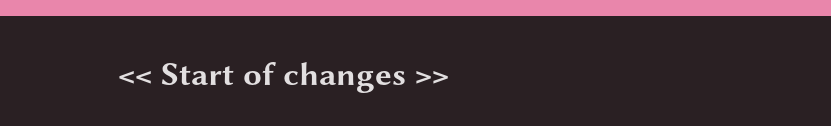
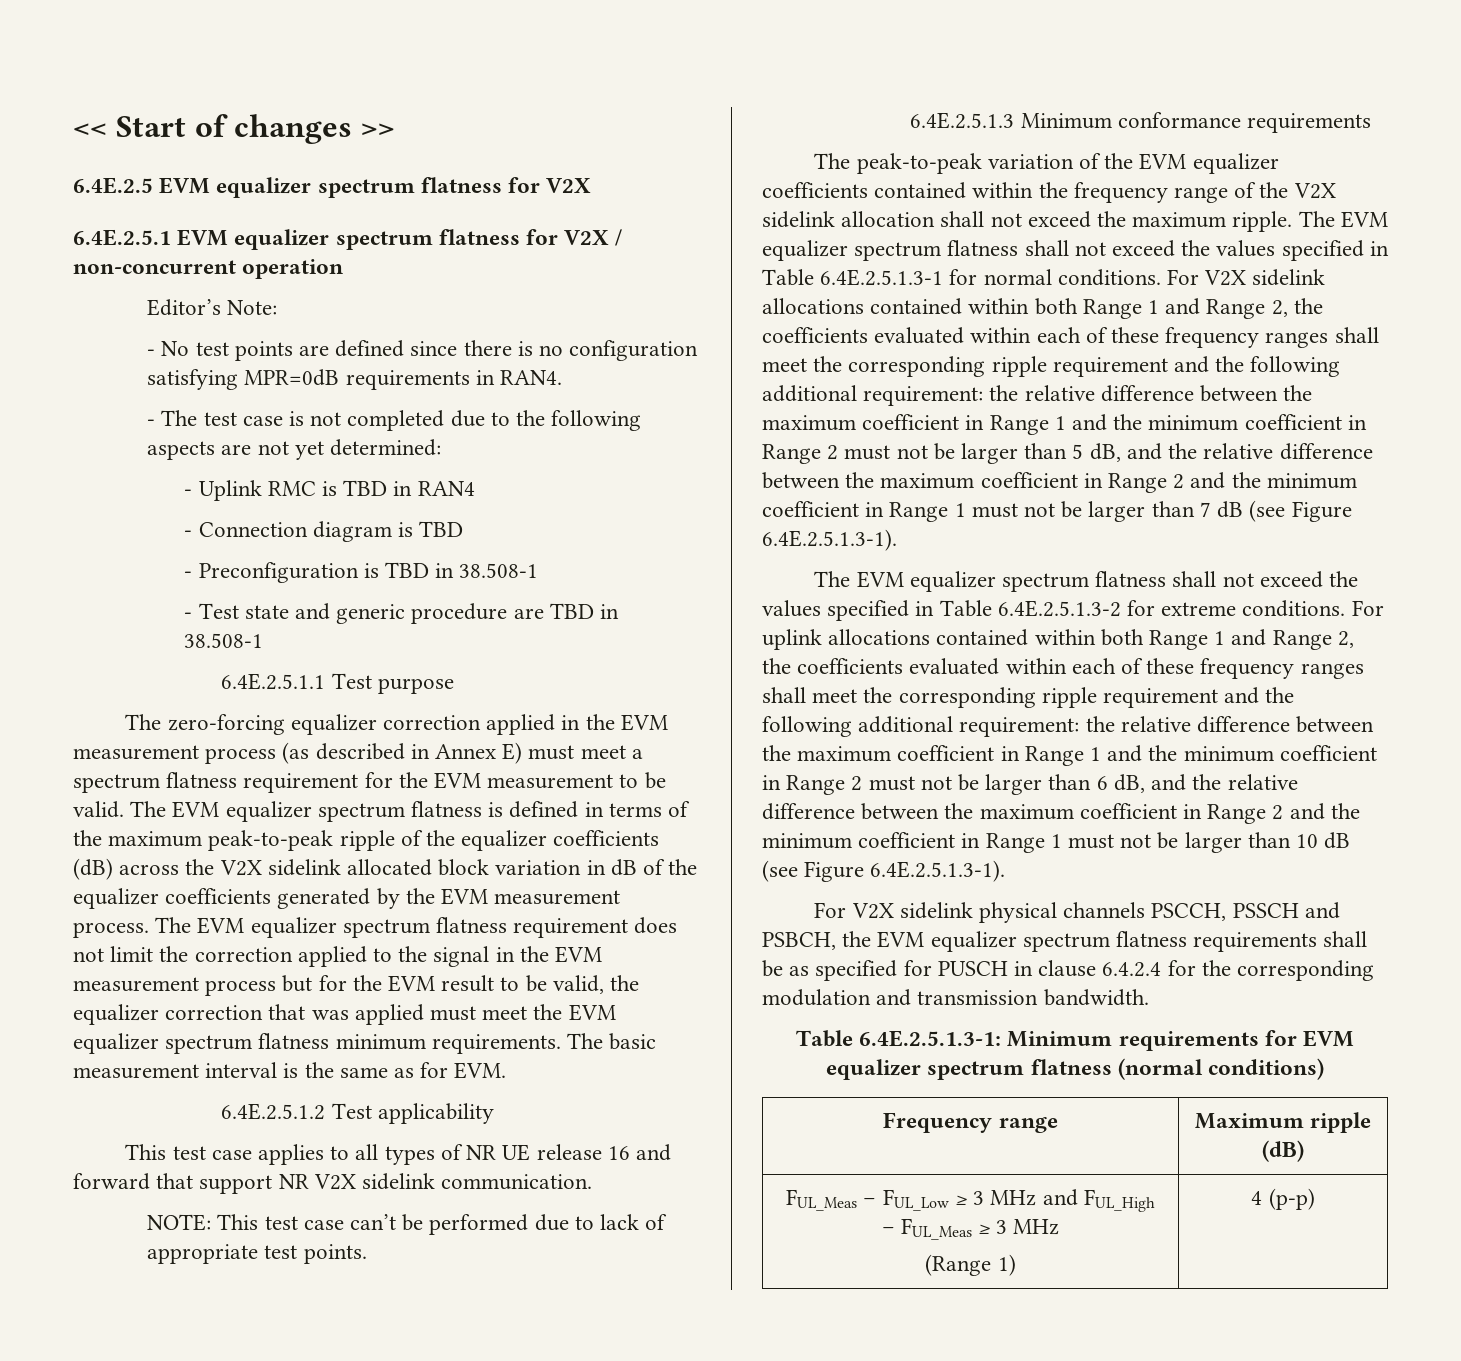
(450, 78) none -> [73,177,592,198] [73,229,623,250] [73,259,344,279] [147,299,278,316] [147,340,699,361] [147,369,563,390] [147,410,642,431] [147,439,442,460] [184,480,475,501] [184,521,464,542] [184,562,539,583] [184,603,620,624] [184,633,264,648] [221,673,454,694] [125,714,668,735] [73,742,643,764] [73,772,666,793] [73,801,691,822] [73,830,660,851] [73,858,698,880] [73,888,621,909] [73,917,678,938] [73,946,603,967] [73,975,640,996] [73,1004,616,1025] [73,1033,657,1054] [73,1062,507,1079] [221,1103,494,1124] [125,1144,671,1165] [73,1173,593,1194] [147,1214,668,1235] [147,1244,367,1264] [910,112,1372,133] [814,153,1279,174] [762,182,1336,203] [762,211,1388,232] [762,240,1389,261] [762,269,1326,286] [762,298,1323,319] [762,327,1379,348] [762,356,1341,377] [762,385,1313,406] [762,414,1367,435] [762,443,1373,464] [762,472,1357,493] [762,500,1352,522] [762,529,897,551] [814,571,1359,592] [762,600,1384,621] [762,629,1354,650] [762,658,1364,679] [762,687,1295,708] [762,716,1375,737] [762,745,1377,766] [762,774,1298,795] [762,803,1360,824] [762,832,1351,853] [762,860,1006,882] [814,902,1340,923] [762,931,1368,952] [762,960,1375,981] [762,989,1149,1006] [795,1030,1355,1051] [826,1058,1324,1080] [883,1112,1058,1133] [1194,1112,1372,1133] [1262,1140,1304,1162] [786,1189,1155,1212] [881,1218,1060,1240] [925,1254,1016,1276] [1251,1188,1315,1210] // 6.4E.2.5 EVM equalizer spectrum flatness for V2X // 6.4E.2.5.1 EVM equalizer spectrum flatness for V2X / non-concurrent operation // Editor’s Note: // - No test points are defined since there is no configuration satisfying MPR=0dB requirements in RAN4. // - The test case is not completed due to the following aspects are not yet determined: // - Uplink RMC is TBD in RAN4 // - Connection diagram is TBD // - Preconfiguration is TBD in 38.508-1 // - Test state and generic procedure are TBD in 38.508-1 // 6.4E.2.5.1.1 Test purpose // The zero-forcing equalizer correction applied in the EVM measurement process (as described in Annex E) must meet a spectrum flatness requirement for the EVM measurement to be valid. The EVM equalizer spectrum flatness is defined in terms of the maximum peak-to-peak ripple of the equalizer coefficients (dB) across the V2X sidelink allocated block variation in dB of the equalizer coefficients generated by the EVM measurement process. The EVM equalizer spectrum flatness requirement does not limit the correction applied to the signal in the EVM measurement process but for the EVM result to be valid, the equalizer correction that was applied must meet the EVM equalizer spectrum flatness minimum requirements. The basic measurement interval is the same as for EVM. // 6.4E.2.5.1.2 Test applicability // This test case applies to all types of NR UE release 16 and forward that support NR V2X sidelink communication. // NOTE: This test case can’t be performed due to lack of appropriate test points. // 6.4E.2.5.1.3 Minimum conformance requirements // The peak-to-peak variation of the EVM equalizer coefficients contained within the frequency range of the V2X sidelink allocation shall not exceed the maximum ripple. The EVM equalizer spectrum flatness shall not exceed the values specified in Table 6.4E.2.5.1.3-1 for normal conditions. For V2X sidelink allocations contained within both Range 1 and Range 2, the coefficients evaluated within each of these frequency ranges shall meet the corresponding ripple requirement and the following additional requirement: the relative difference between the maximum coefficient in Range 1 and the minimum coefficient in Range 2 must not be larger than 5 dB, and the relative difference between the maximum coefficient in Range 2 and the minimum coefficient in Range 1 must not be larger than 7 dB (see Figure 6.4E.2.5.1.3-1). // The EVM equalizer spectrum flatness shall not exceed the values specified in Table 6.4E.2.5.1.3-2 for extreme conditions. For uplink allocations contained within both Range 1 and Range 2, the coefficients evaluated within each of these frequency ranges shall meet the corresponding ripple requirement and the following additional requirement: the relative difference between the maximum coefficient in Range 1 and the minimum coefficient in Range 2 must not be larger than 6 dB, and the relative difference between the maximum coefficient in Range 2 and the minimum coefficient in Range 1 must not be larger than 10 dB (see Figure 6.4E.2.5.1.3-1). // For V2X sidelink physical channels PSCCH, PSSCH and PSBCH, the EVM equalizer spectrum flatness requirements shall be as specified for PUSCH in clause 6.4.2.4 for the corresponding modulation and transmission bandwidth. // Table 6.4E.2.5.1.3-1: Minimum requirements for EVM equalizer spectrum flatness (normal conditions) // Frequency range | Maximum ripple (dB) // FUL_Meas – FUL_Low ≥ 3 MHz and FUL_High – FUL_Meas ≥ 3 MHz // (Range 1) | 4 (p-p)

